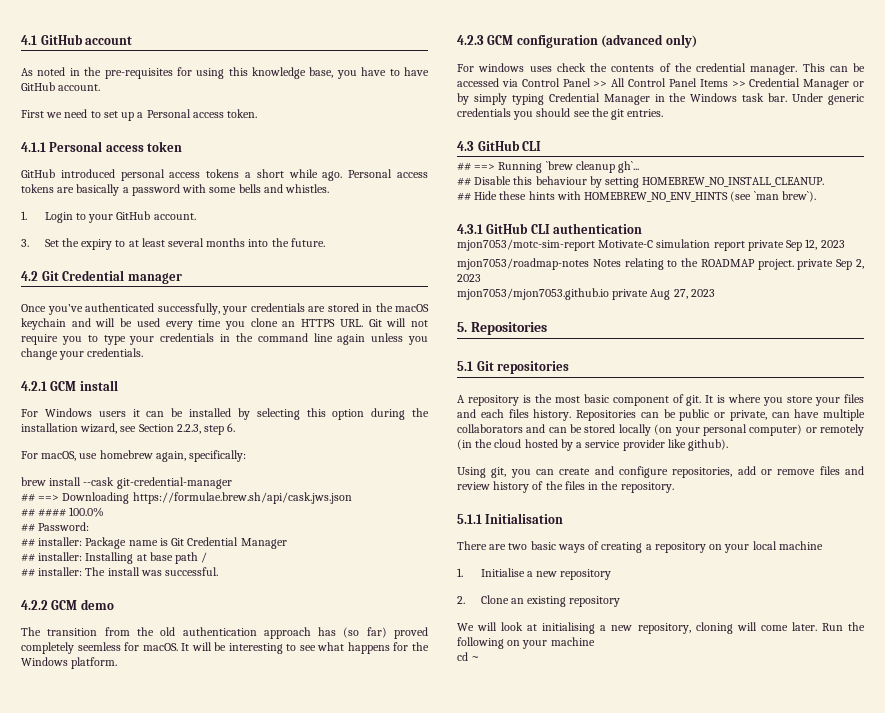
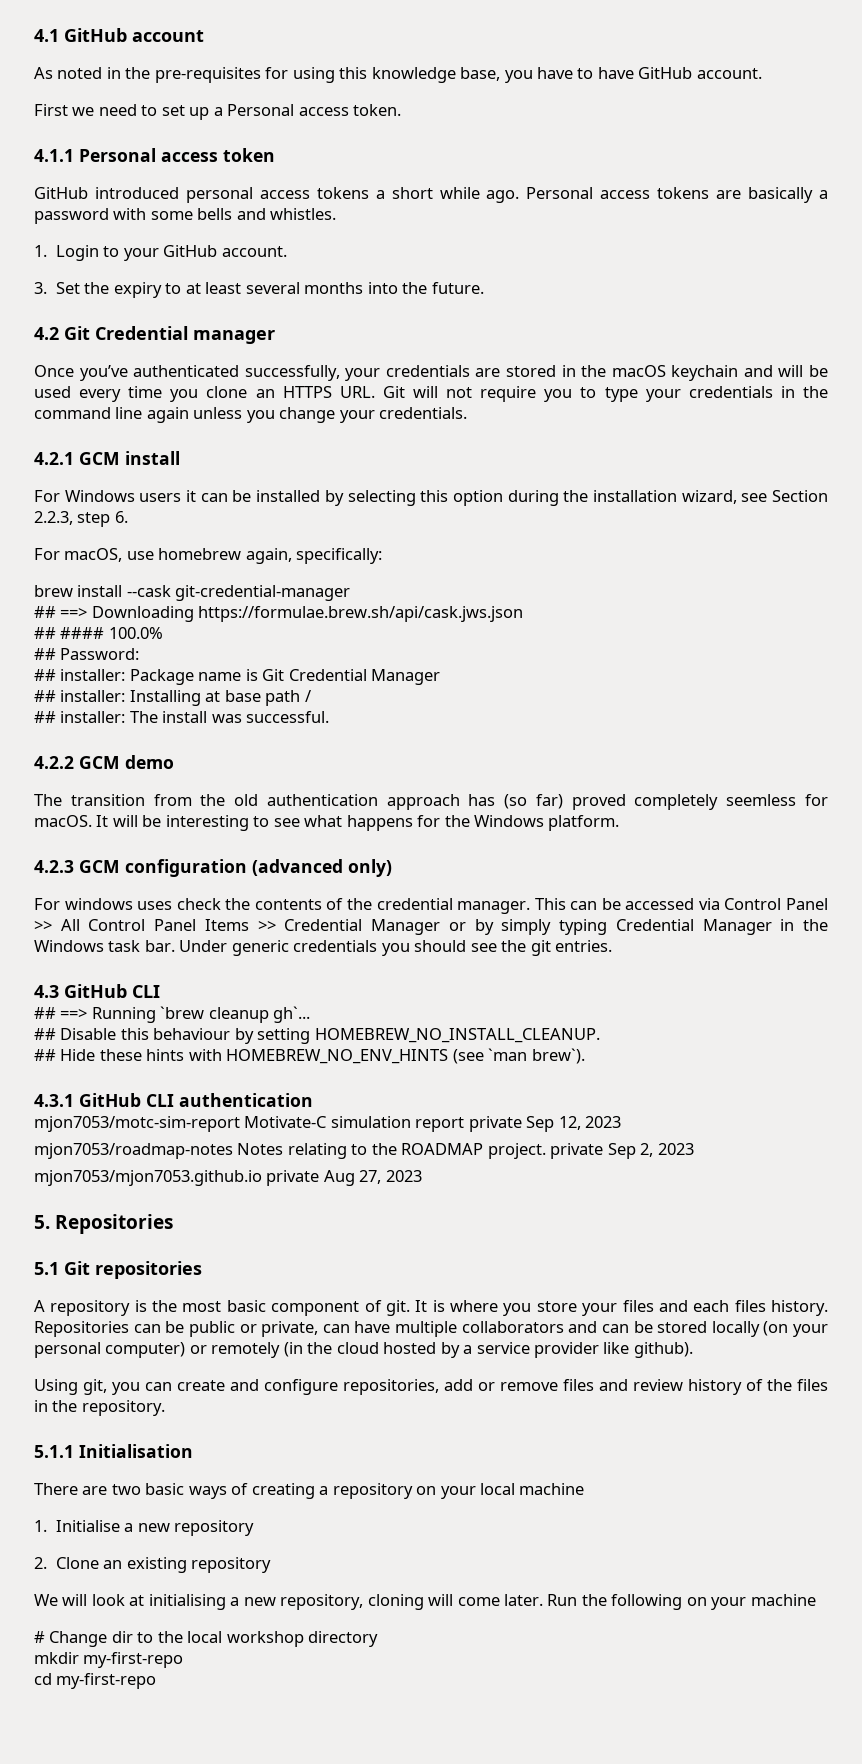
(595, 641) none -> [34,1631,379,1647] [34,1652,184,1668] // # Change dir to the local workshop directory // mkdir my-first-repo
[471,656,481,661] ~ -> [56,1673,157,1689] my-first-repo

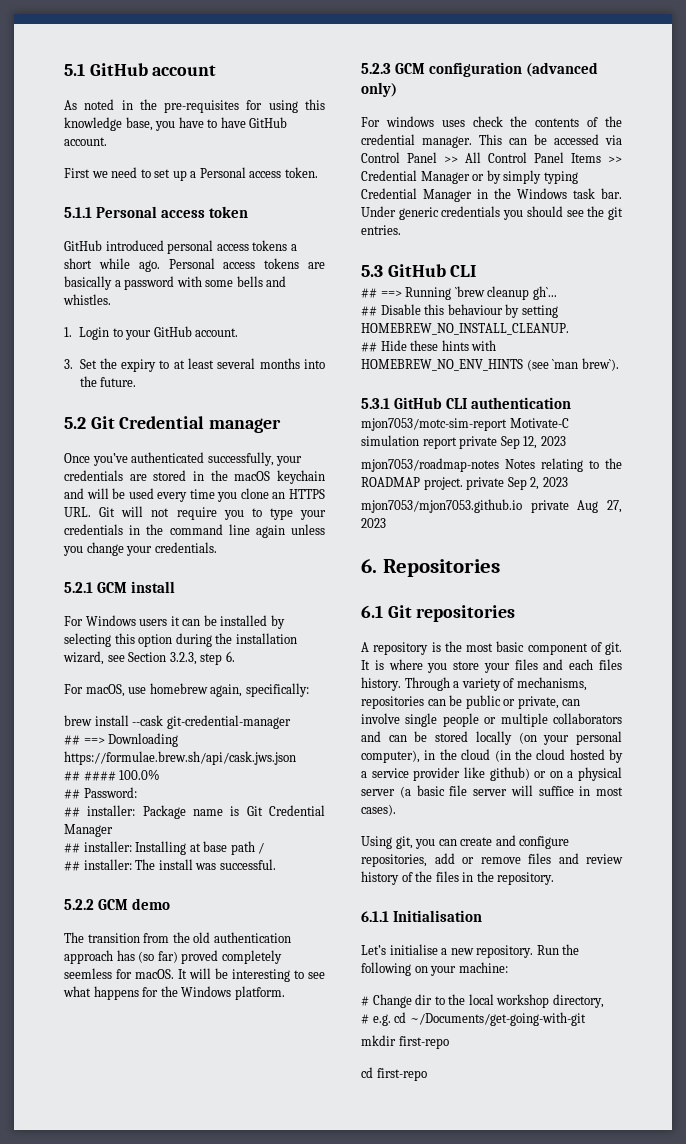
[34,29,59,42] 4.1 -> [64,63,85,76] 5.1
[34,149,74,162] 4.1.1 -> [64,207,92,218] 5.1.1
[34,327,59,340] 4.2 -> [64,417,86,429] 5.2
[34,452,74,465] 4.2.1 -> [64,582,93,593] 5.2.1
[34,511,73,525] 2.2.3, -> [169,652,197,665] 3.2.3,
[34,756,74,769] 4.2.2 -> [64,899,94,910] 5.2.2
[34,860,74,873] 4.2.3 -> [361,63,391,74] 5.2.3
[34,985,59,998] 4.3 -> [361,265,383,277] 5.3
[34,1094,74,1107] 4.3.1 -> [361,398,390,409] 5.3.1
[34,1215,50,1229] 5. -> [361,559,377,573] 6.
[34,1262,59,1275] 5.1 -> [361,605,383,618] 6.1
[34,1321,129,1337] Repositories -> [404,677,587,691] [361,696,424,709] Through a variety of mechanisms, repositories
[354,1321,391,1333] have -> [361,713,497,727] involve single people or
[105,1342,281,1358] computer) or remotely -> [361,749,491,763] computer), in the cloud
[633,1342,693,1358] github). -> [489,767,622,781] [361,785,623,798] [361,804,396,816] github) or on a physical server (a basic file server will suffice in most cases).
[34,1445,74,1458] 5.1.1 -> [361,911,389,922] 6.1.1
[34,1483,585,1499] [34,1520,255,1536] [34,1557,272,1573] [34,1594,544,1610] There are two basic ways of creating a repository on your local machine // 1. Initialise a new repository // 2. Clone an existing repository // We will look at initialising a new repository, cloning will come later. -> [361,944,534,958] Let’s initialise a new repository.
[750,1594,816,1606] machine -> [458,962,508,973] machine:
[308,1631,379,1647] directory -> [552,994,604,1008] [361,1012,586,1026] directory, // # e.g. cd ~/Documents/get-going-with-git
[83,1652,184,1668] [34,1673,157,1689] my-first-repo // cd my-first-repo -> [398,1036,449,1049] [361,1067,427,1081] first-repo // cd first-repo

